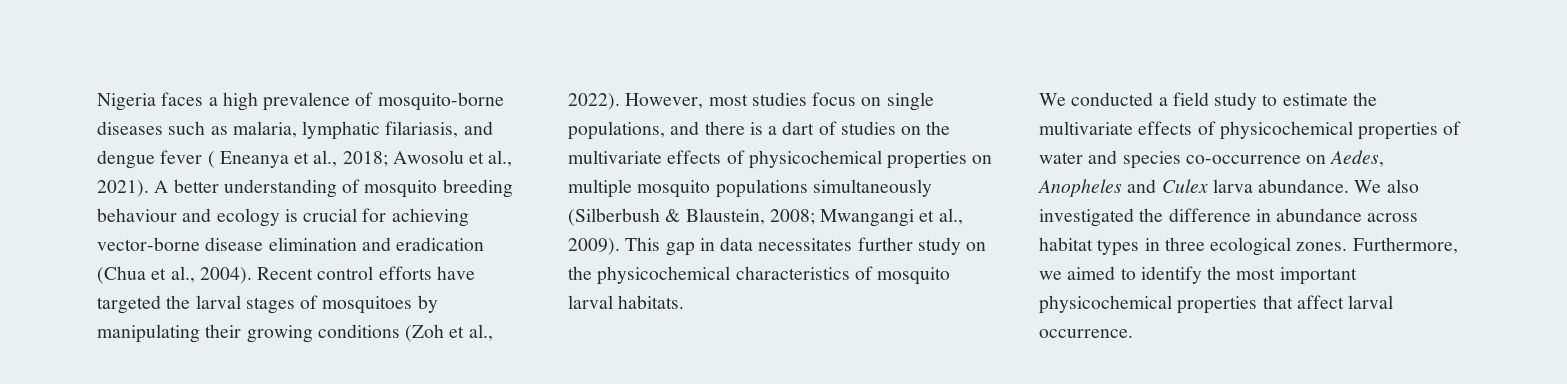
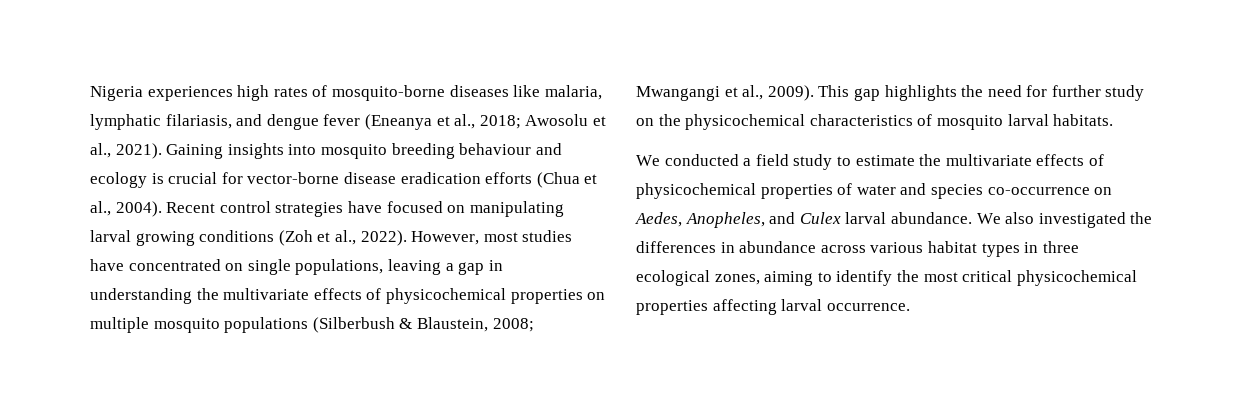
[161,92,351,111] faces a high prevalence -> [147,85,308,101] experiences high rates
[168,121,228,135] such as -> [513,85,541,97] like
[207,151,289,168] ( Eneanya -> [364,114,432,130] (Eneanya
[154,179,361,198] A better understanding of -> [166,143,317,159] Gaining insights into
[391,208,469,227] achieving -> (243, 178) none
[268,237,485,251] elimination and eradication -> [400,172,533,184] eradication efforts
[378,266,475,280] [97,295,438,314] [97,324,242,343] efforts have targeted the larval stages of mosquitoes by manipulating their -> [275,201,564,217] [90,230,131,242] strategies have focused on manipulating larval
[812,92,857,106] focus -> [90,259,221,271] have concentrated
[670,121,922,135] and there is a dart of studies on -> [387,259,503,275] [90,288,192,304] leaving a gap in understanding
[812,179,932,197] simultaneously -> (309, 325) none
[699,237,853,251] in data necessitates -> [884,85,1048,101] highlights the need for
[1038,179,1122,197] Anopheles -> [685,212,765,228] Anopheles,
[1212,179,1253,193] larva -> [845,212,887,224] larval
[1168,208,1251,222] difference -> [636,241,716,253] differences
(1419, 217) none -> [870,242,924,253] various
[1296,237,1458,254] [1039,266,1116,280] zones. Furthermore, we aimed -> [714,271,814,286] zones, aiming
[1279,267,1357,285] [1039,295,1344,314] important physicochemical properties that affect -> [962,270,1137,286] [636,299,777,315] critical physicochemical properties affecting

